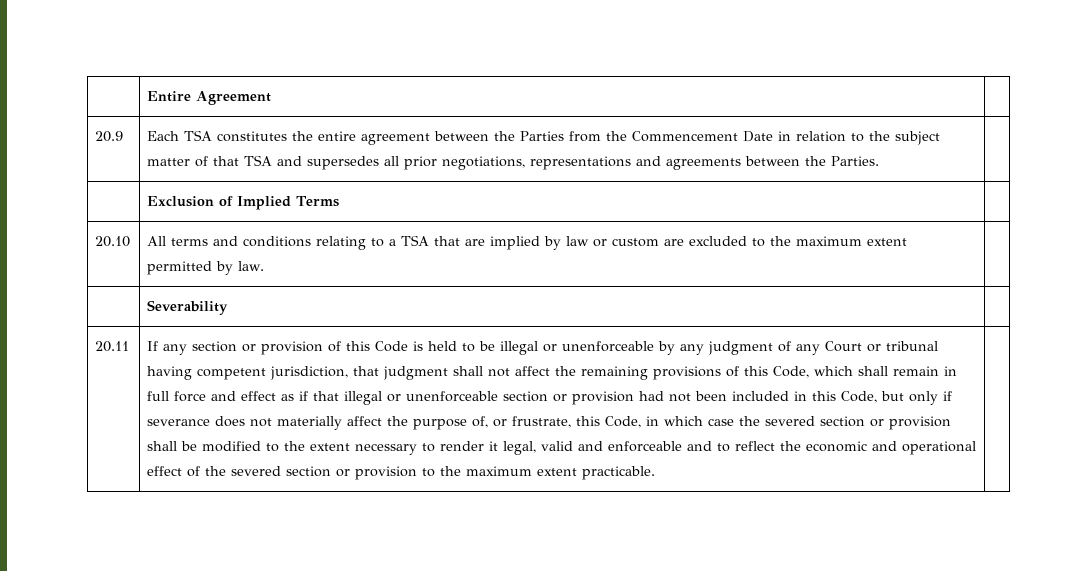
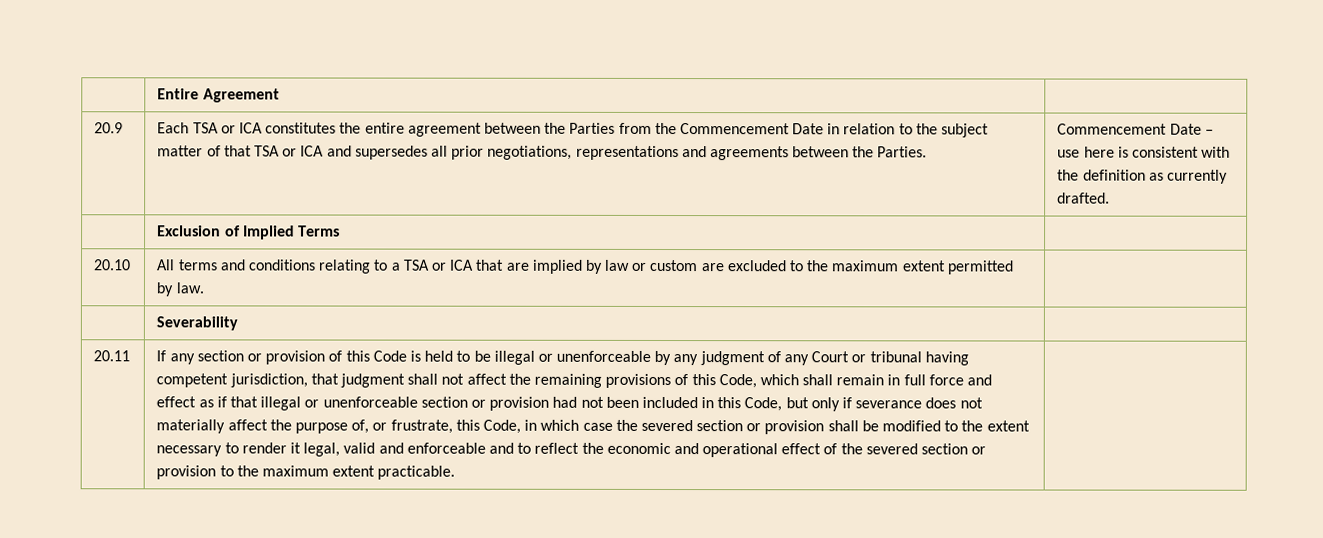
(213, 135) none -> [220,122,264,134] or ICA
(273, 160) none -> [282,145,325,157] or ICA
(880, 161) none -> [1057,123,1214,135] [1057,146,1231,158] [1057,169,1229,184] [1057,192,1111,204] Commencement Date – use here is consistent with the definition as currently drafted.
(430, 240) none -> [430,259,475,271] or ICA

